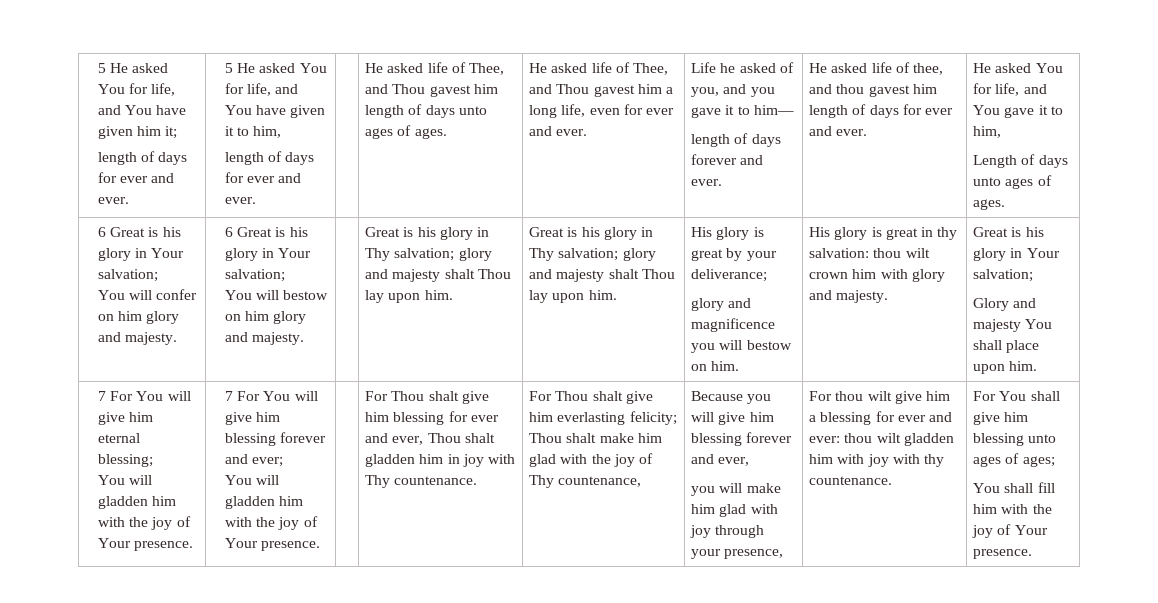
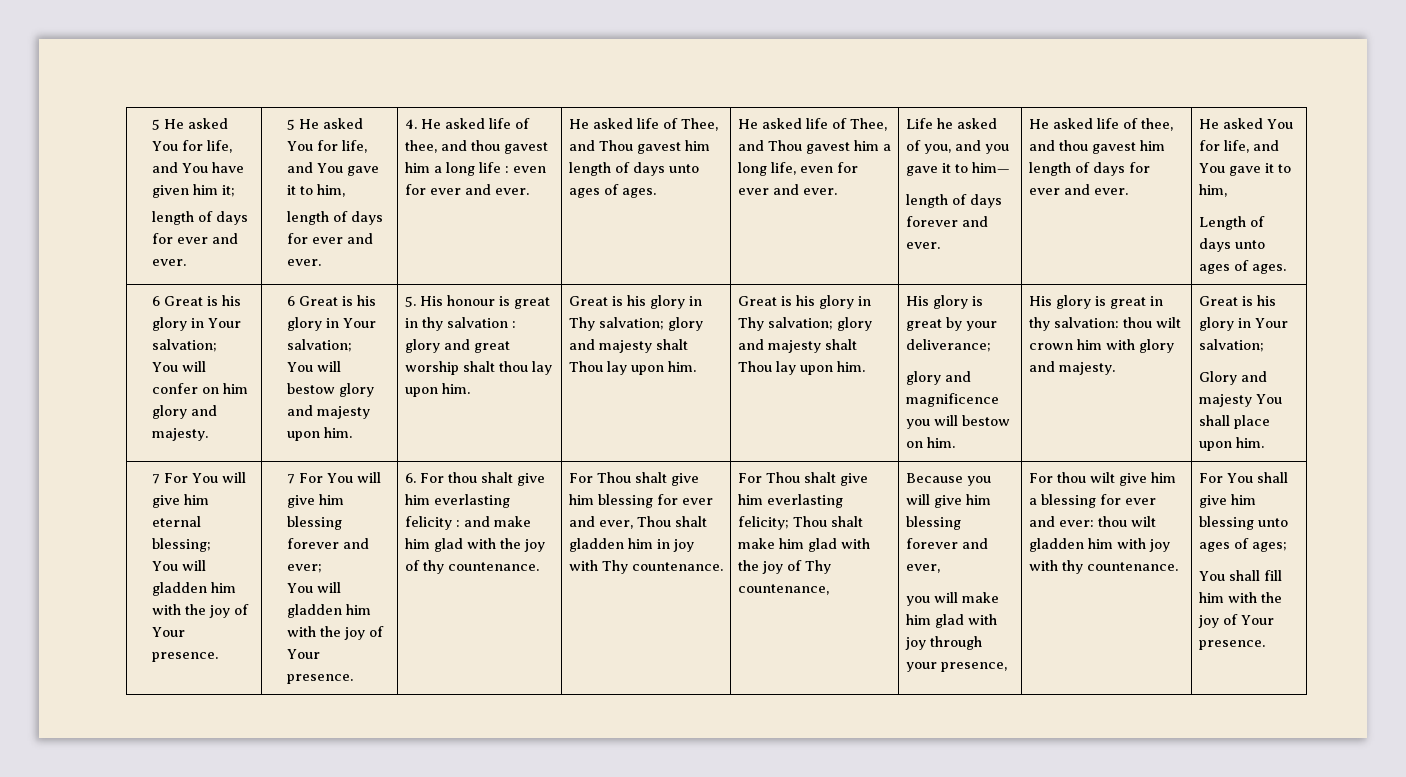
[256,105,326,118] have given -> [347,166,380,176] gave
(257, 200) none -> [404,118,530,129] [404,140,548,154] [404,162,546,176] [404,184,529,195] 4. He asked life of thee, and thou gavest him a long life : even for ever and ever.
[225,311,307,324] [225,332,305,345] on him glory and majesty. | -> [339,383,375,397] [287,405,371,419] [287,427,353,441] [404,295,550,309] [404,317,516,331] [404,339,510,353] [404,361,552,375] [404,383,470,397] glory and majesty upon him. | 5. His honour is great in thy salvation : glory and great worship shalt thou lay upon him.
(321, 546) none -> [404,472,545,486] [404,494,510,508] [404,516,531,530] [404,538,545,552] [404,560,539,574] 6. For thou shalt give him everlasting felicity : and make him glad with the joy of thy countenance.

